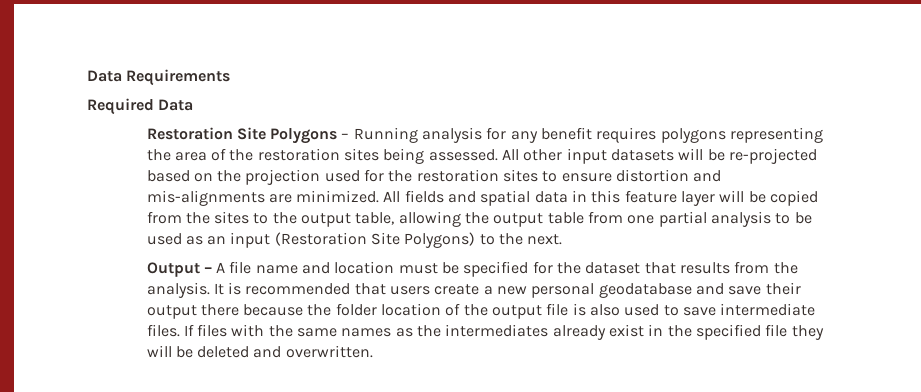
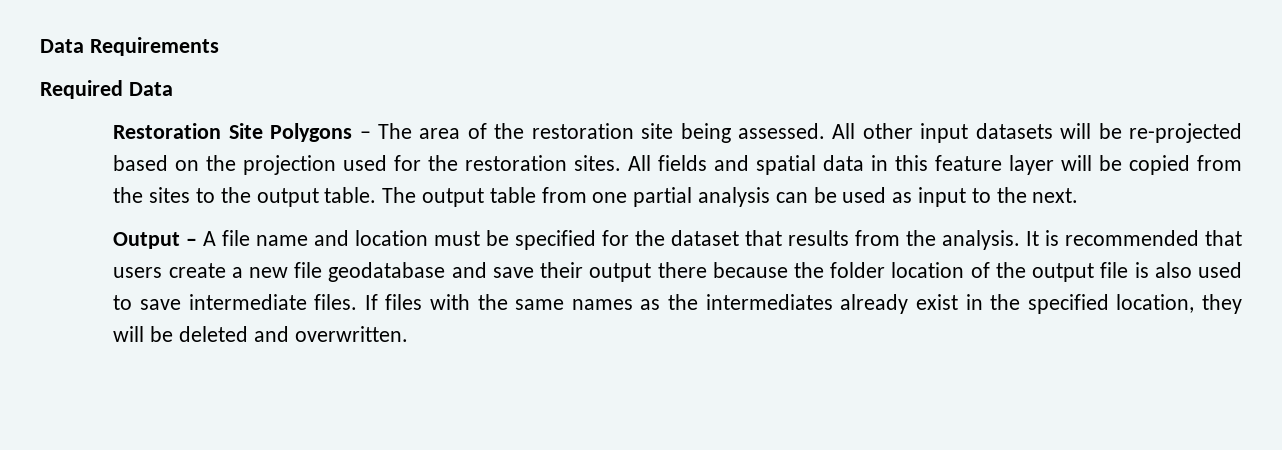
[353,127,824,143] [146,149,171,161] Running analysis for any benefit requires polygons representing the -> [377,123,412,139] The
[344,148,380,161] sites -> [641,123,674,139] site
[503,169,722,182] [146,190,380,206] sites to ensure distortion and mis-alignments are minimized. -> [574,155,622,171] sites.
[355,211,490,227] table, allowing the -> [324,187,417,203] table. The
[775,213,791,224] to -> [775,192,808,203] can
[207,232,476,248] an input (Restoration Site Polygons) -> [917,187,966,207] input
[531,283,595,298] personal -> [294,262,323,278] file
[765,324,788,337] file -> [1116,294,1195,313] location,

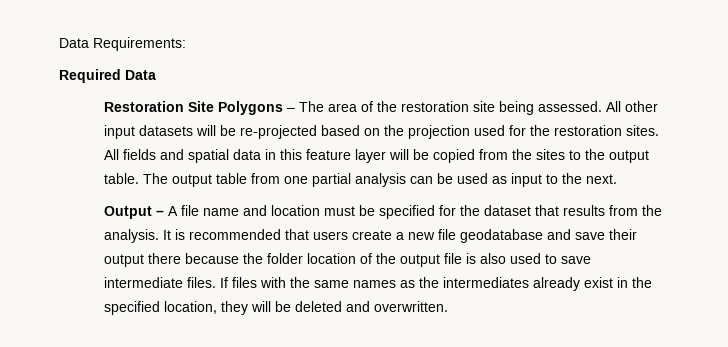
[40,37,219,56] Data Requirements -> [59,37,186,51] Data Requirements:

